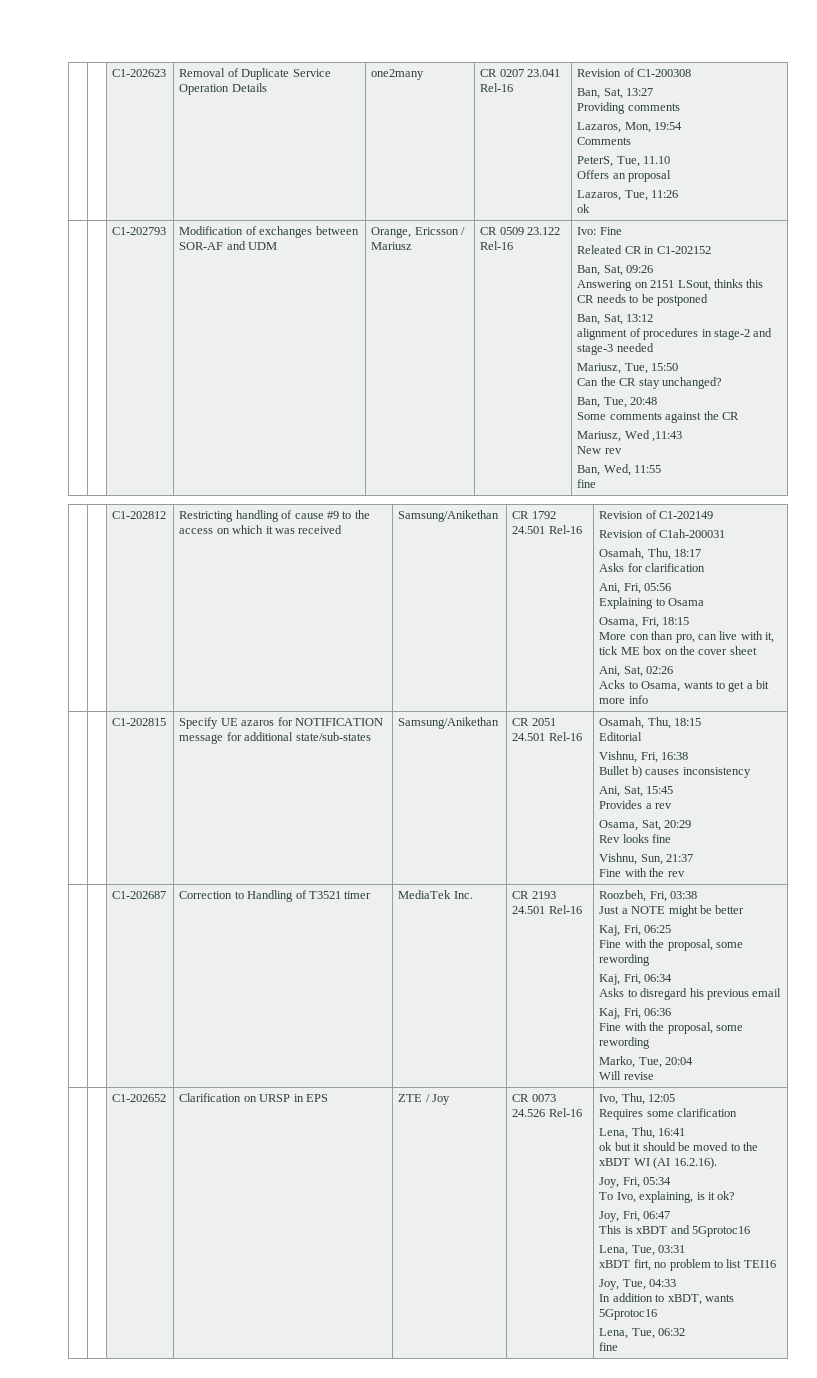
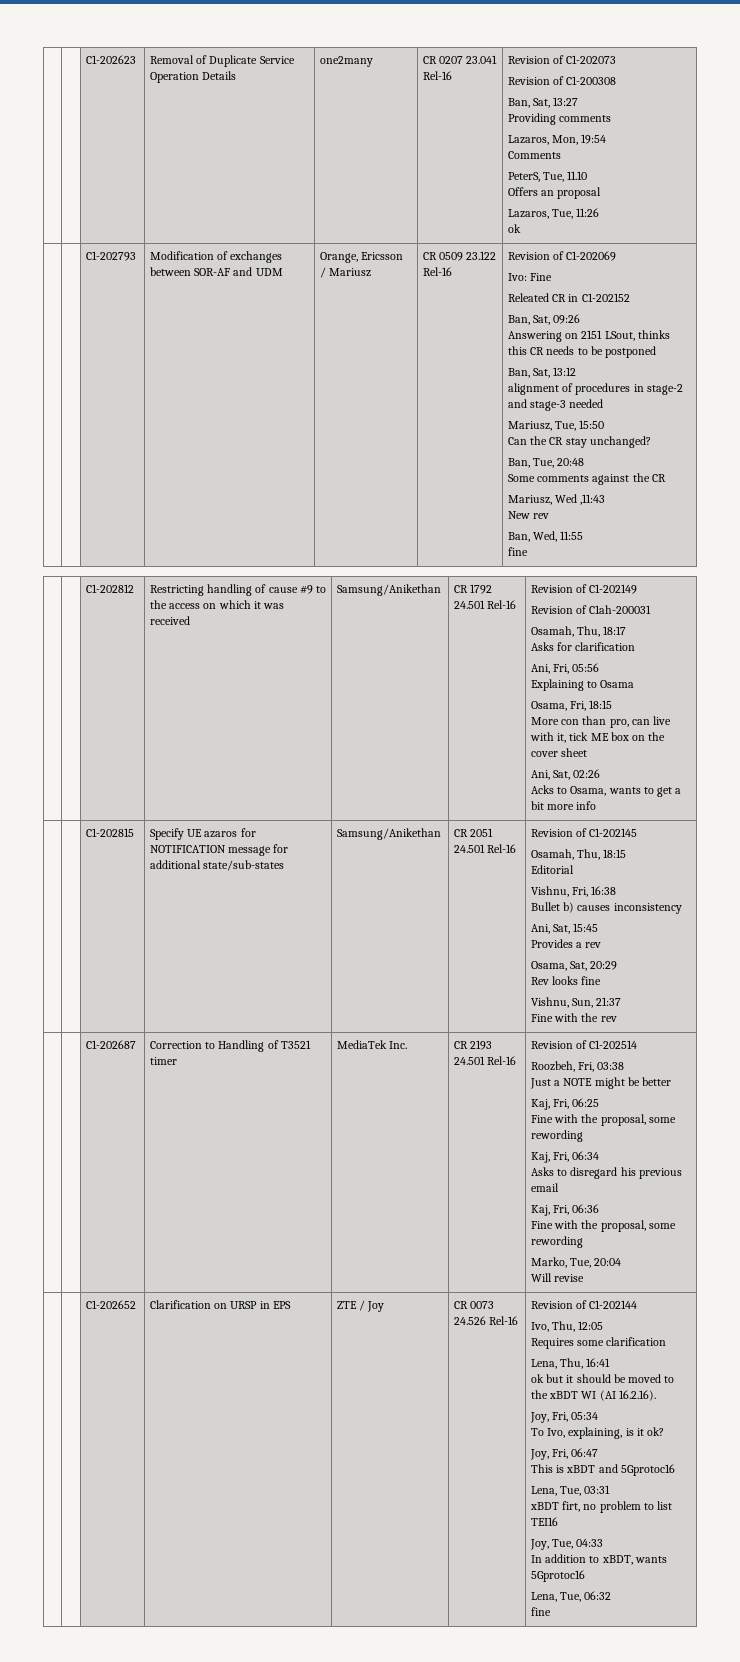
(635, 72) none -> [566,55,617,64] [508,76,565,85] C1-202073 // Revision of
(514, 245) none -> [508,251,617,261] Revision of C1-202069 //
(582, 736) none -> [531,828,638,837] Revision of C1-202145 //
(582, 909) none -> [531,1040,638,1049] Revision of C1-202514 //
(582, 1112) none -> [531,1300,638,1309] Revision of C1-202144 //

